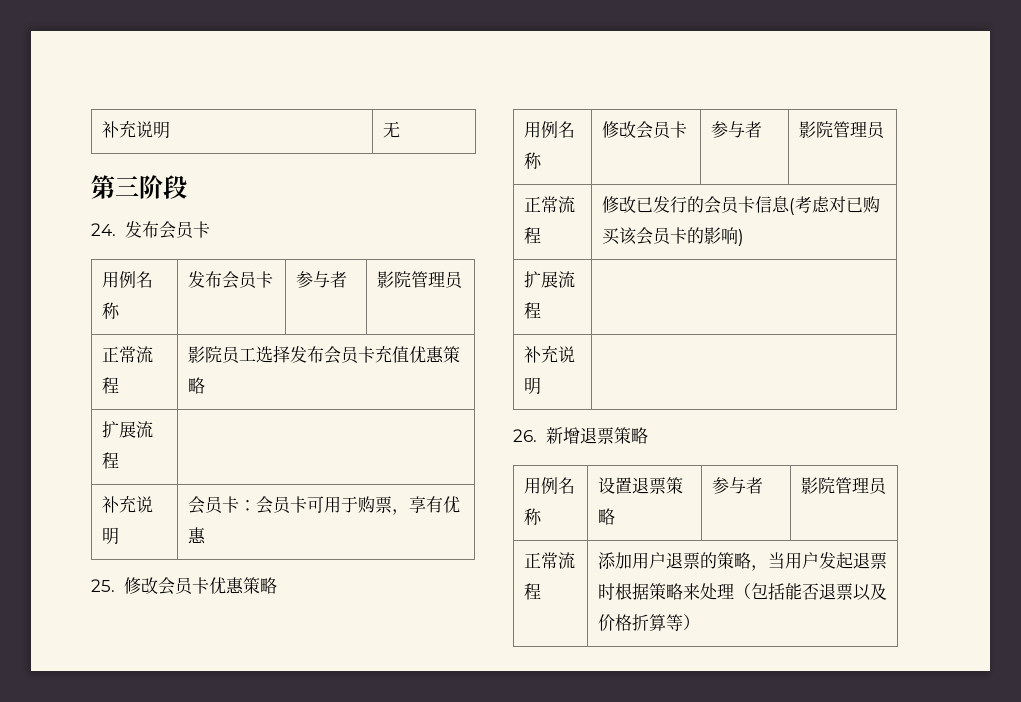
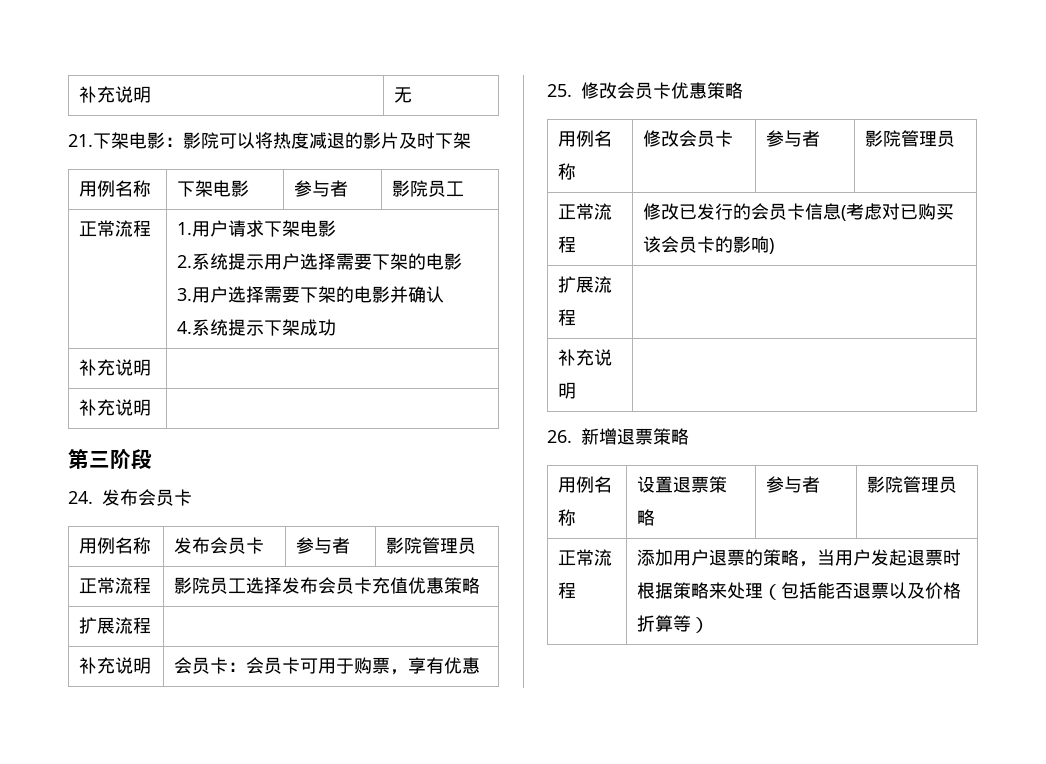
(400, 129) none -> [68,132,471,149] [79,180,152,197] [177,180,250,197] [294,180,349,197] [392,180,465,197] [79,220,152,237] [177,220,337,237] [177,253,463,270] [177,286,445,303] [177,319,337,336] [79,359,152,376] [79,399,152,416] // 21.下架电影：影院可以将热度减退的影片及时下架 // 用例名称 | 下架电影 | 参与者 | 影院员工 // 正常流程 | 1.用户请求下架电影 // 2.系统提示用户选择需要下架的电影 // 3.用户选择需要下架的电影并确认 // 4.系统提示下架成功 // 补充说明 | // 补充说明 |

